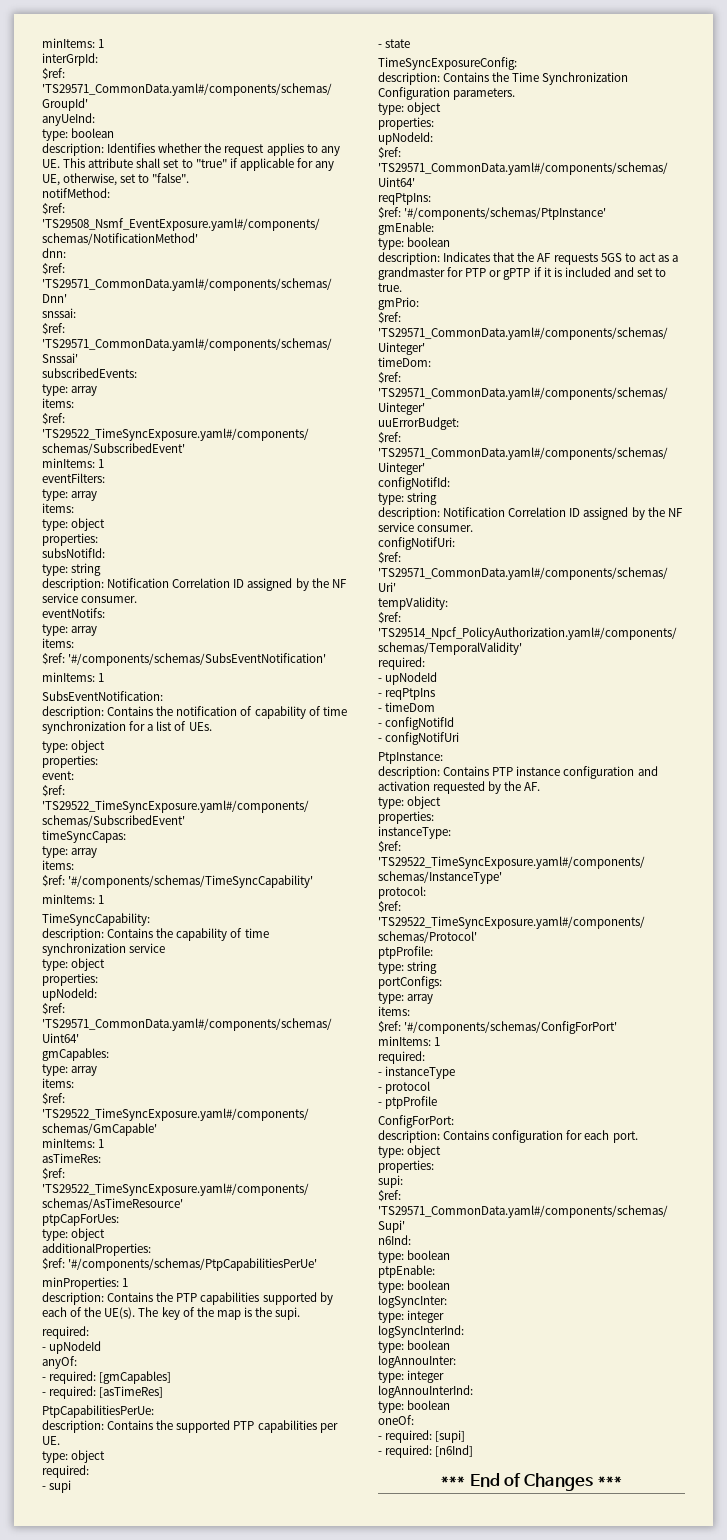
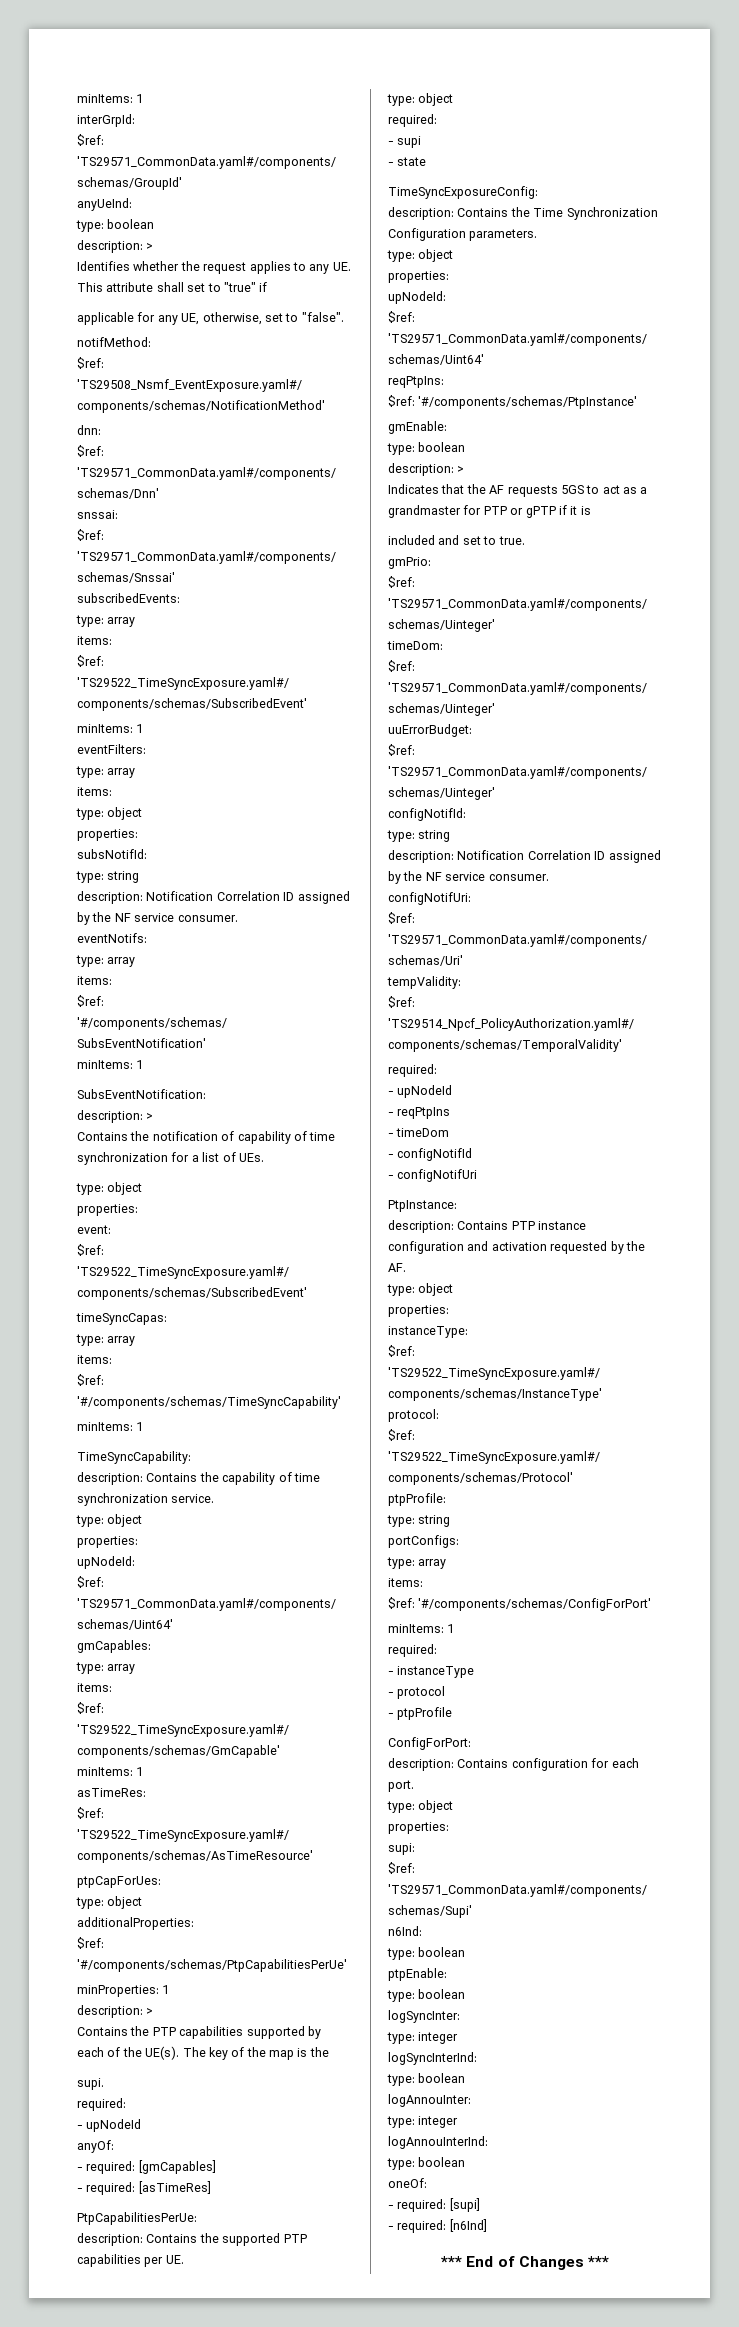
(104, 149) none -> [146,243,154,250] > //
(238, 163) none -> (268, 287) //
(104, 712) none -> [146,1113,154,1120] > //
[129,943,166,953] service -> [171,1494,215,1503] service.
(104, 1298) none -> [146,2008,154,2015] > //
(273, 1312) none -> (329, 2052) //
(440, 258) none -> [457,466,465,473] > //
(562, 272) none -> (591, 510) //

